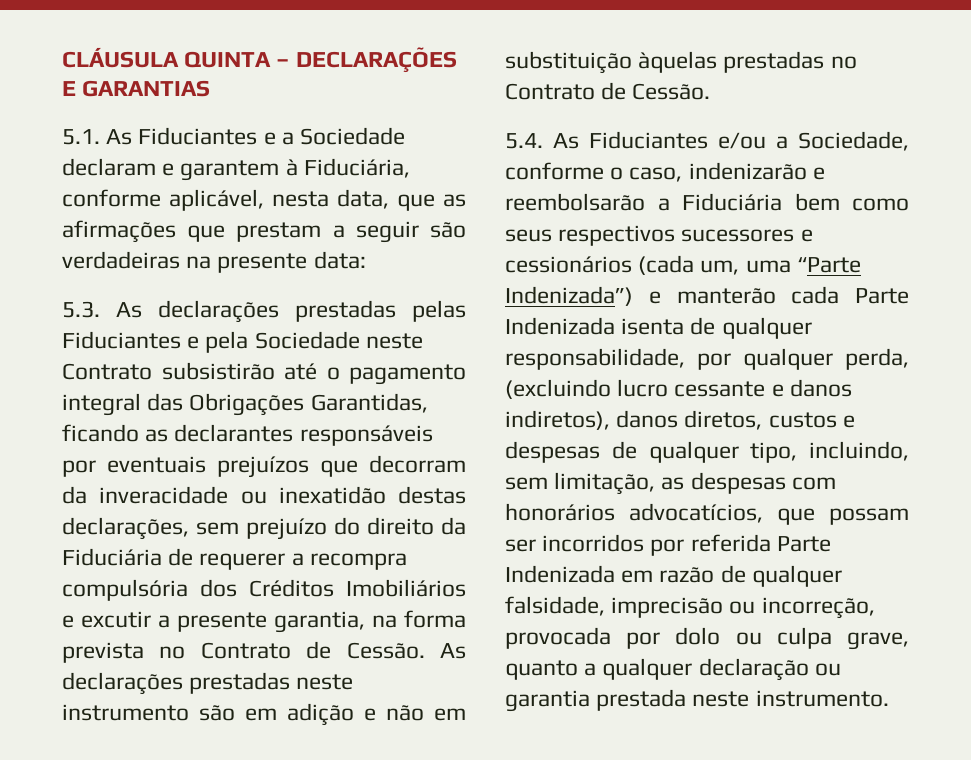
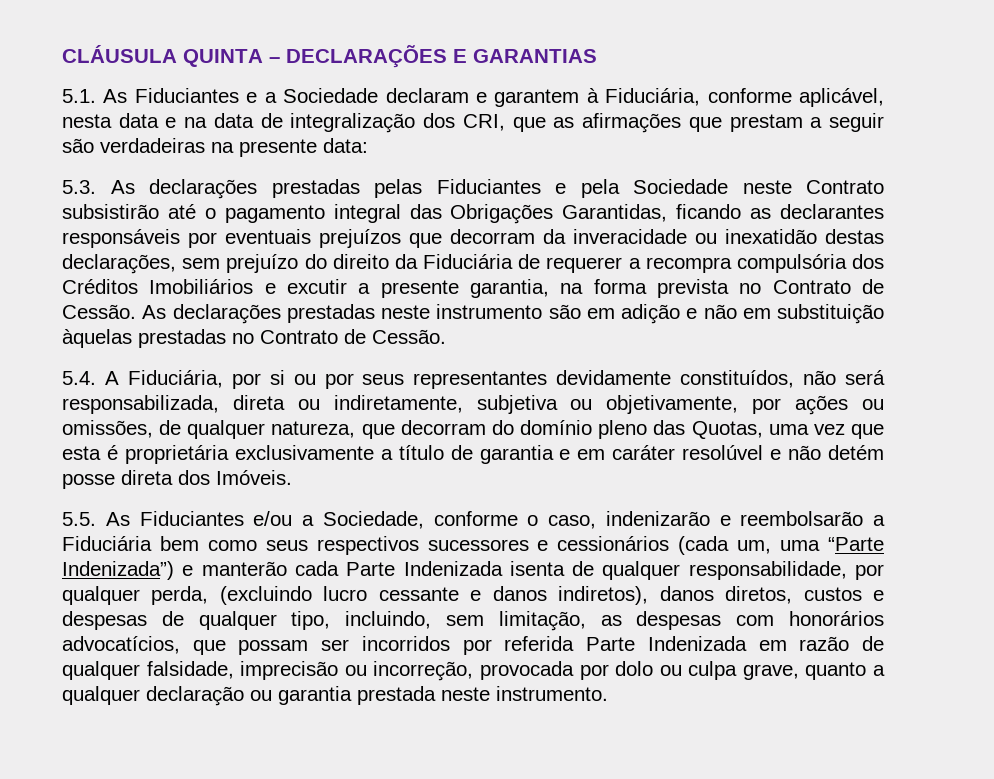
[337,189,389,209] data, -> [118,113,505,133] data e na data de integralização dos CRI,
(543, 141) none -> [104,370,885,389] [62,395,885,415] [62,420,885,439] [62,445,885,464] [62,470,292,489] [62,512,96,526] A Fiduciária, por si ou por seus representantes devidamente constituídos, não será responsabilizada, direta ou indiretamente, subjetiva ou objetivamente, por ações ou omissões, de qualquer natureza, que decorram do domínio pleno das Quotas, uma vez que esta é proprietária exclusivamente a título de garantia e em caráter resolúvel e não detém posse direta dos Imóveis. // 5.5.

